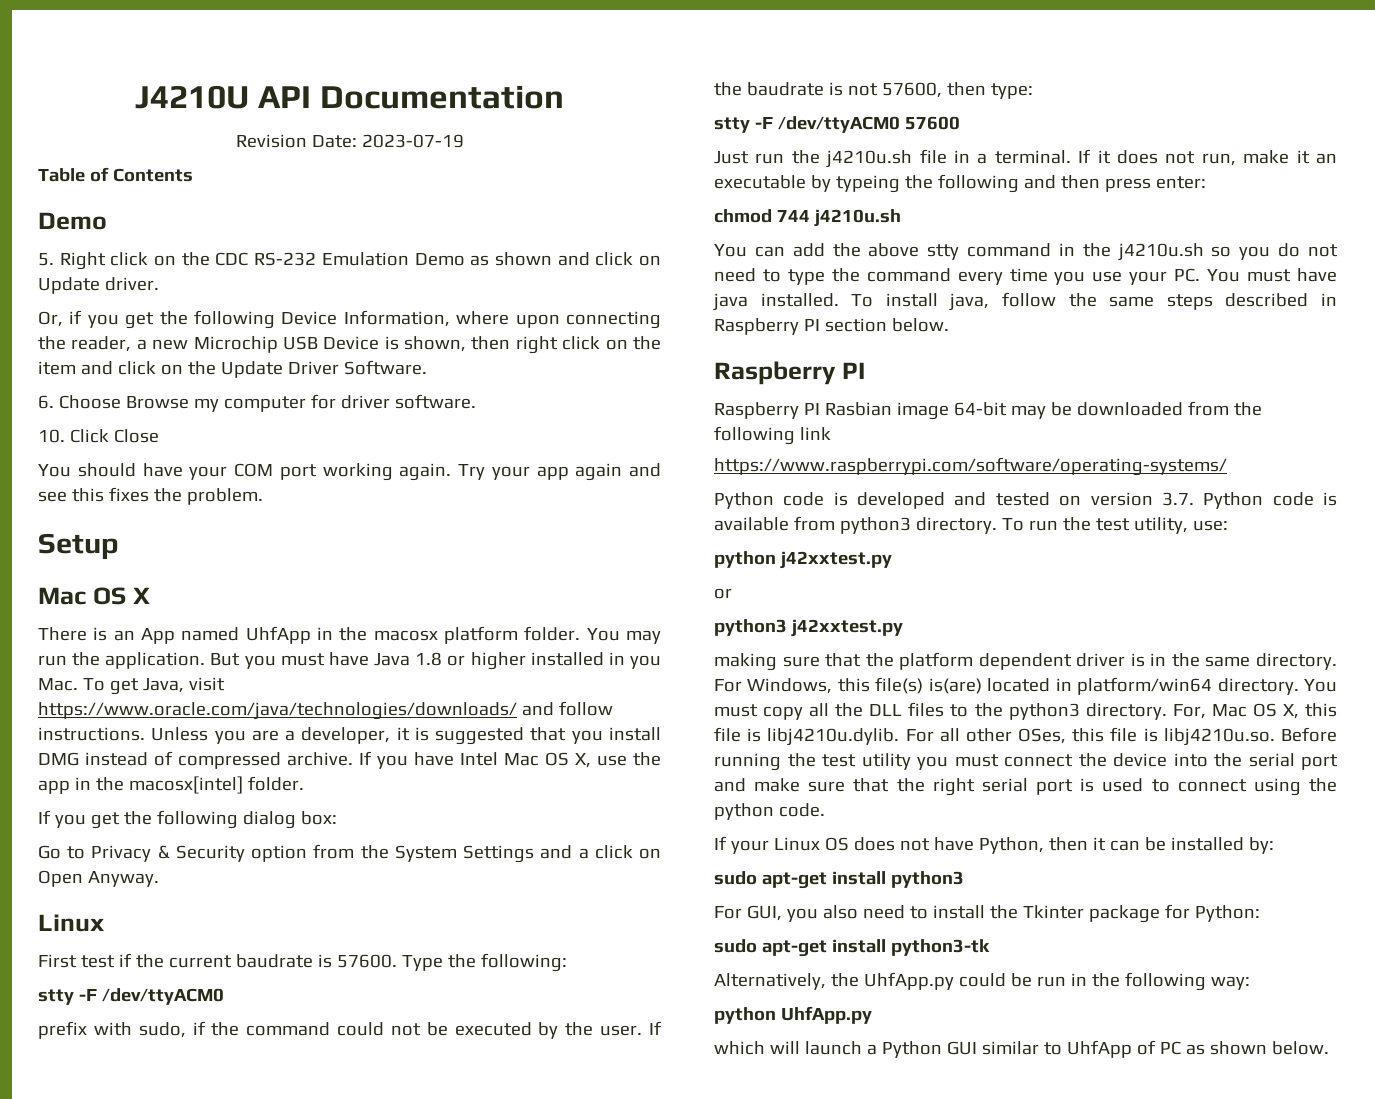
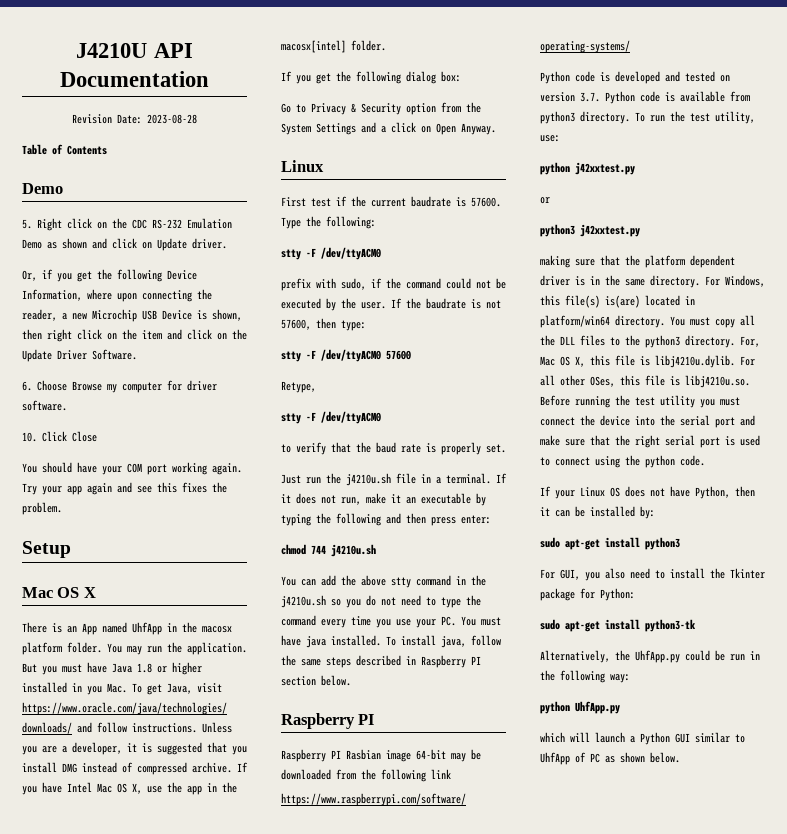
[361,134,464,148] 2023-07-19 -> [147,114,197,124] 2023-08-28
(960, 123) none -> [281,381,316,393] [281,411,381,424] [281,442,506,455] // Retype, // stty -F /dev/ttyACM0 // to verify that the baud rate is properly set.
[835,175,900,193] typeing -> [281,514,311,526] typing

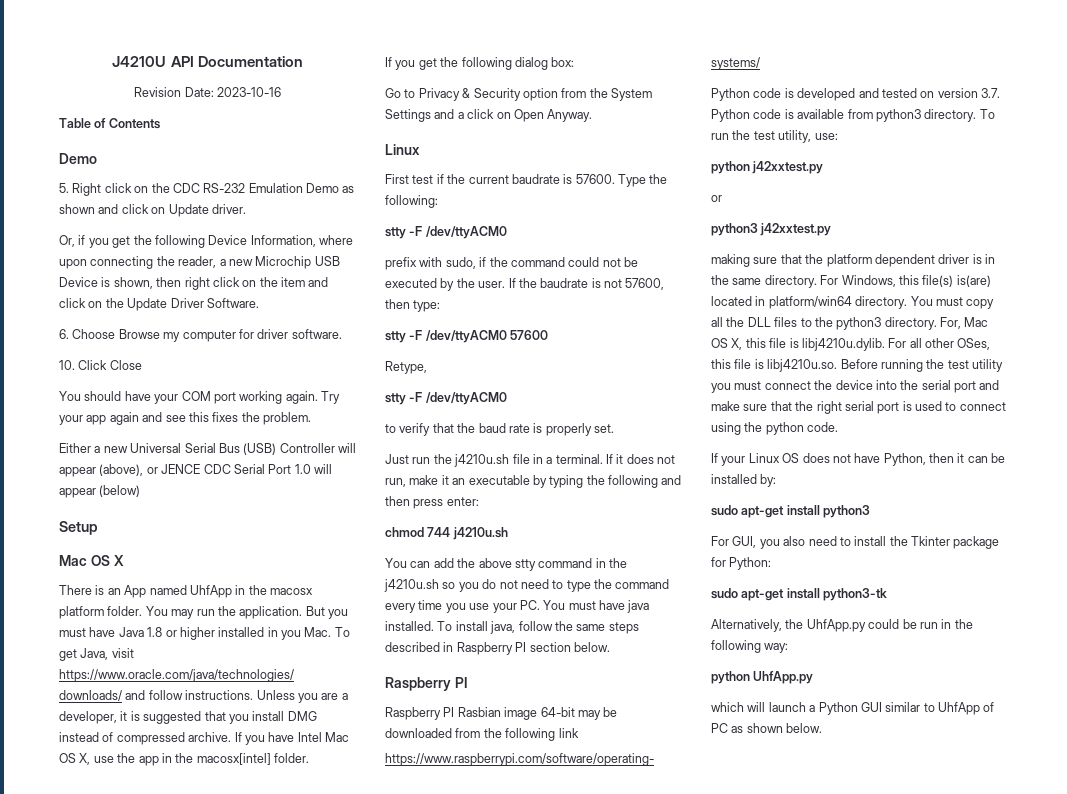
[147,114,197,124] 2023-08-28 -> [216,87,281,97] 2023-10-16
(62, 508) none -> [59,443,356,455] [59,464,332,477] [59,485,141,498] // Either a new Universal Serial Bus (USB) Controller will appear (above), or JENCE CDC Serial Port 1.0 will appear (below)

